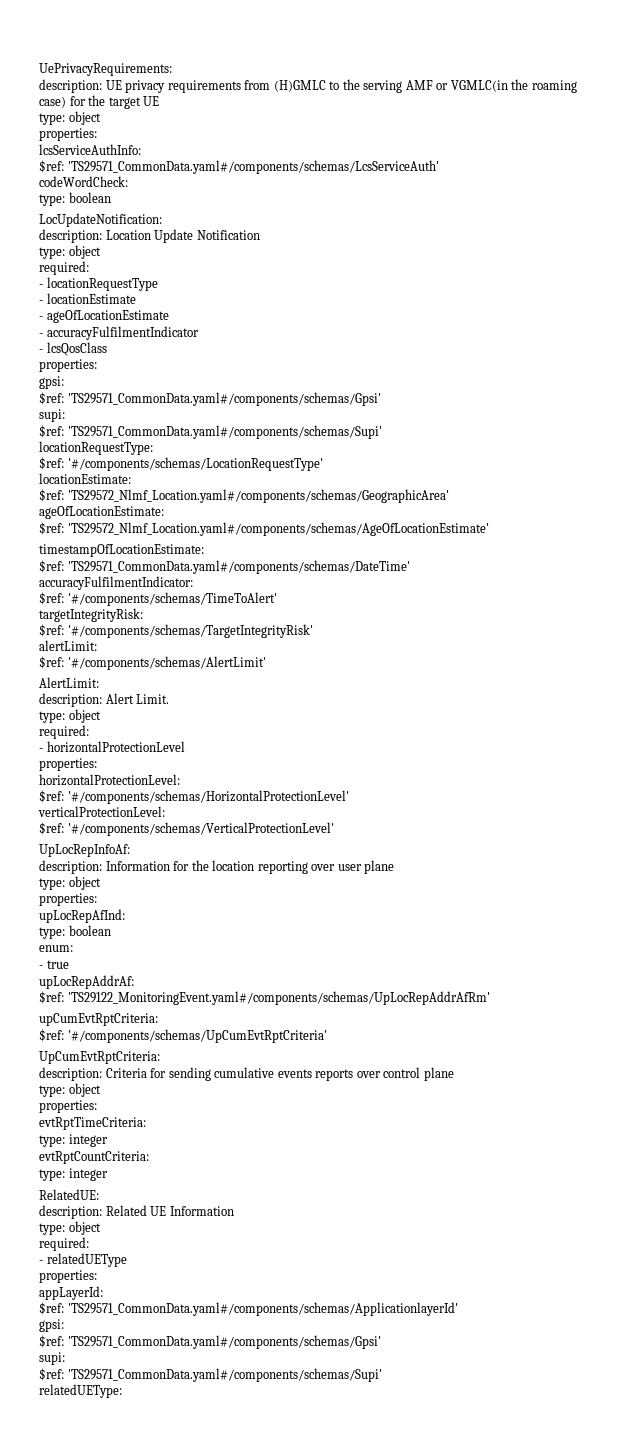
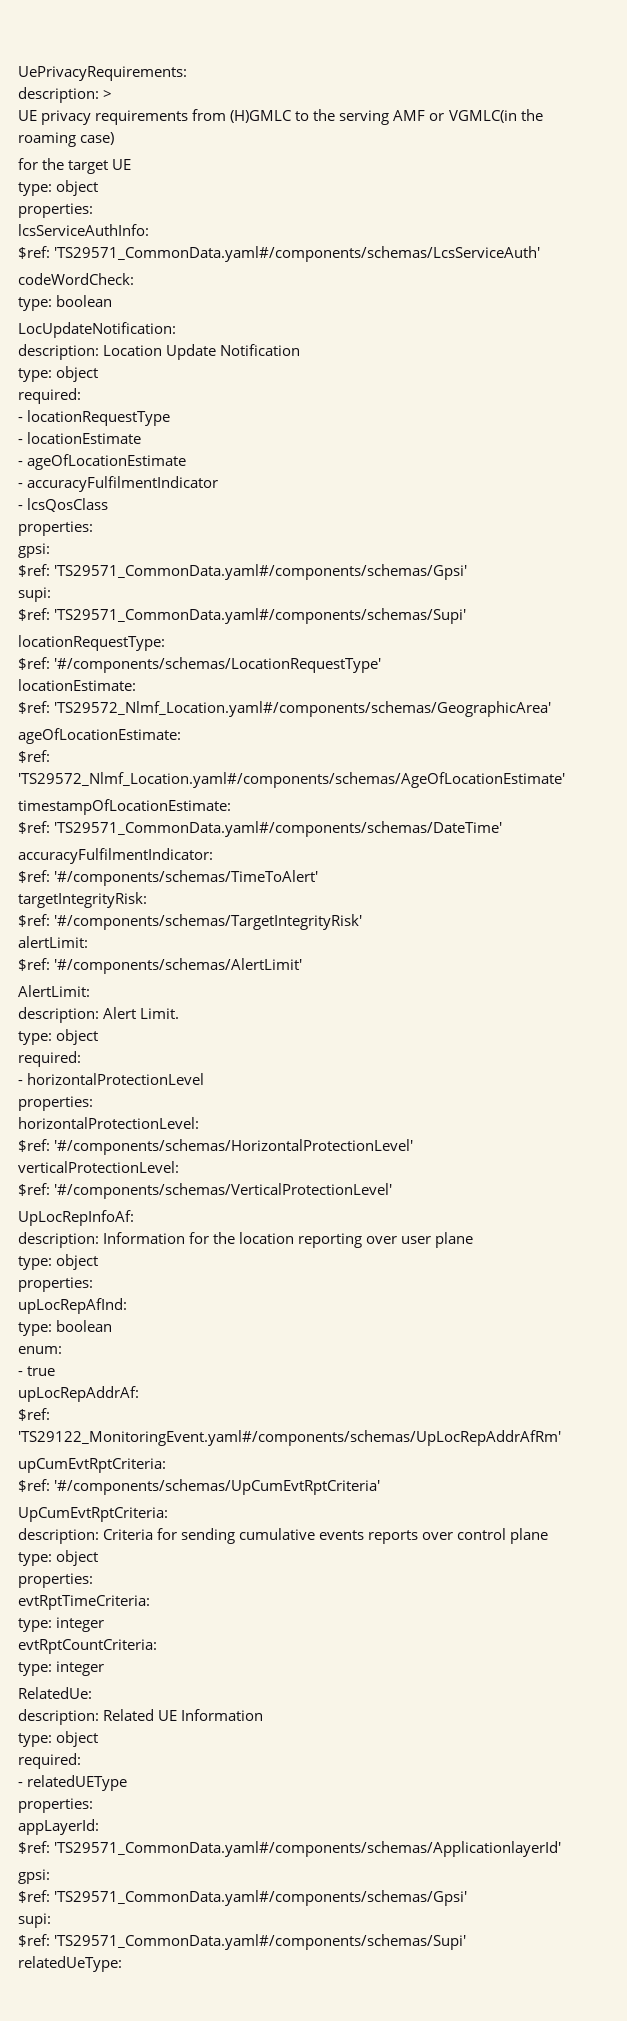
(102, 86) none -> [103,90,113,99] > //
(66, 102) none -> (115, 138) //
[39,1189,99,1200] RelatedUE: -> [18,1687,92,1699] RelatedUe:
[39,1384,122,1398] relatedUEType: -> [18,1956,122,1972] relatedUeType:

